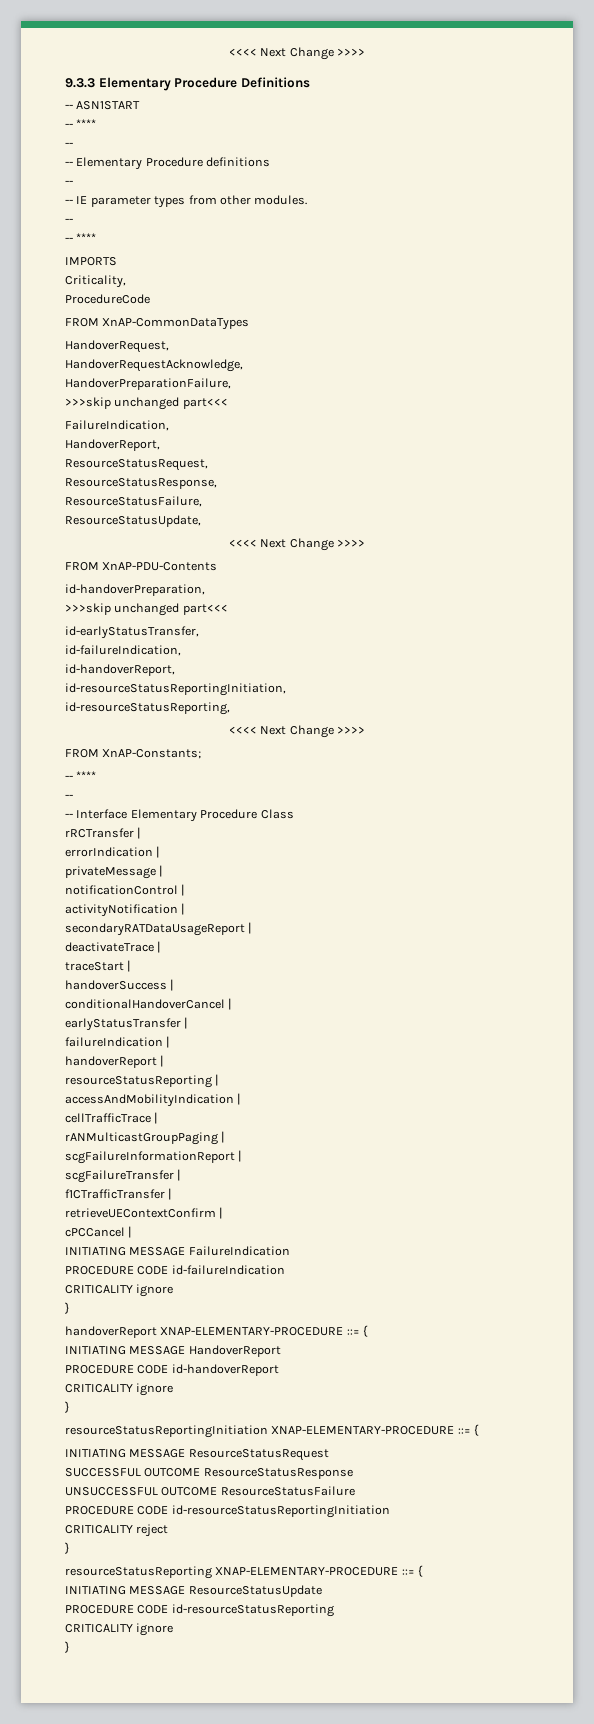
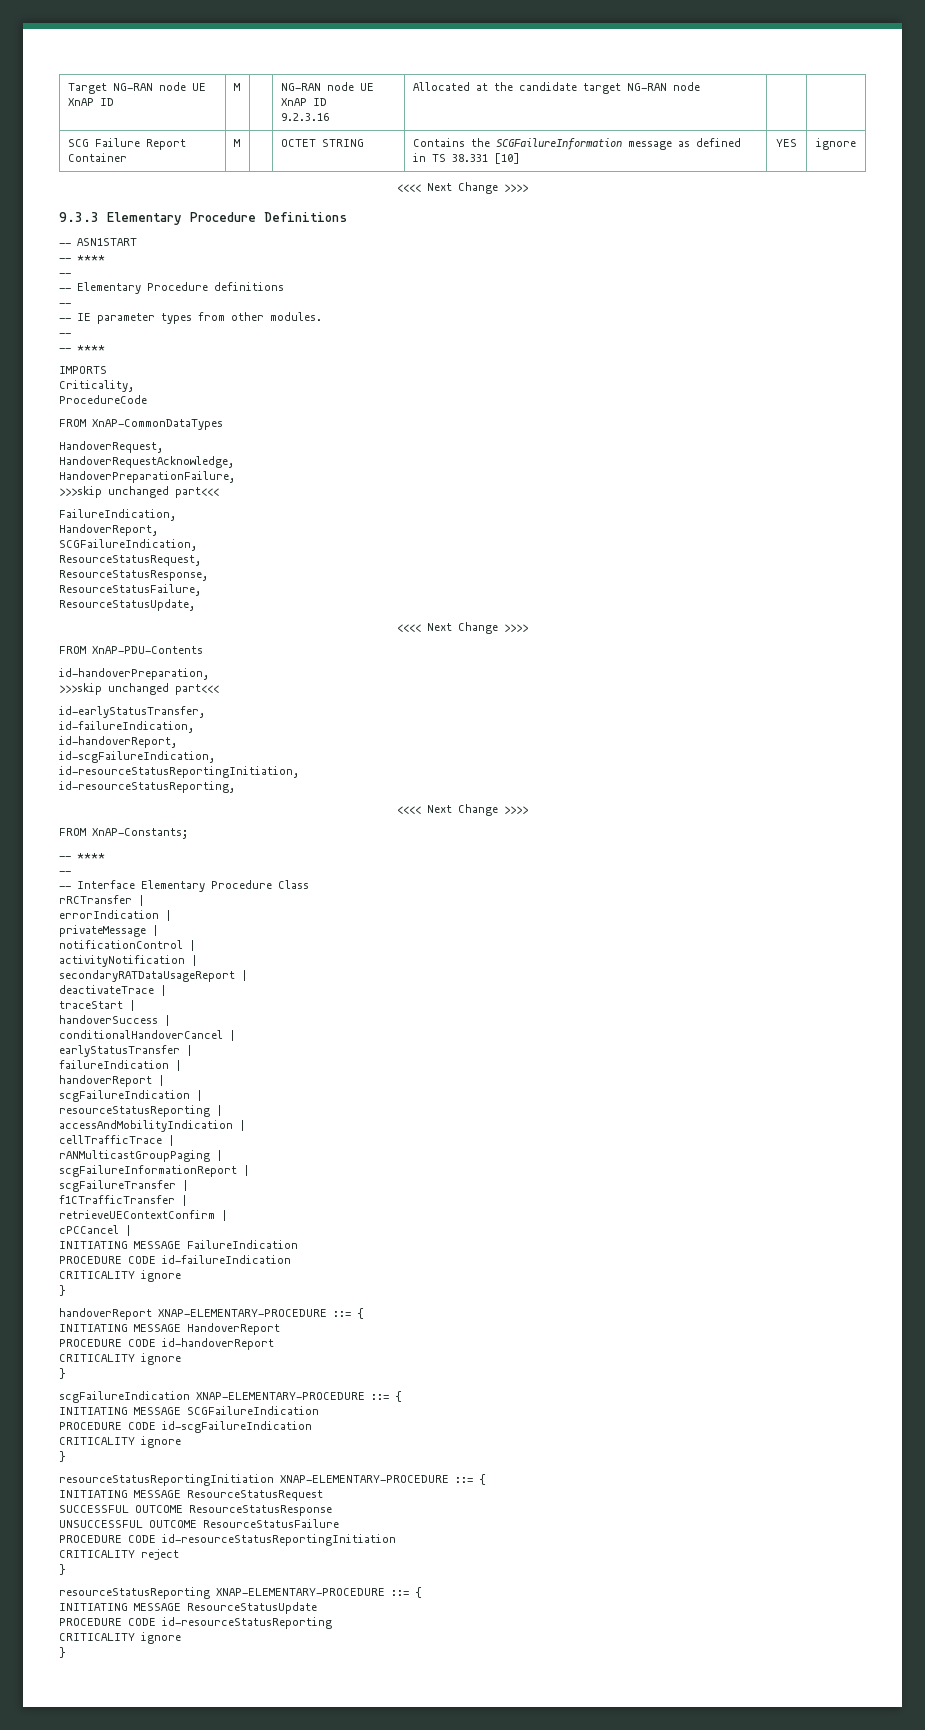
(228, 52) none -> [67,82,206,94] [67,98,114,106] [233,83,240,91] [280,82,374,91] [280,98,327,106] [280,113,329,121] [412,82,700,94] [67,138,186,150] [67,153,127,162] [233,139,240,147] [280,139,364,147] [412,138,741,150] [412,153,520,164] [776,139,797,147] [816,138,856,150] Target NG-RAN node UE XnAP ID | M | | NG-RAN node UE XnAP ID // 9.2.3.16 | Allocated at the candidate target NG-RAN node | | // SCG Failure Report Container | M | | OCTET STRING | Contains the SCGFailureInformation message as defined in TS 38.331 [10] | YES | ignore //
(160, 445) none -> [59,539,197,551] // SCGFailureIndication,
(175, 670) none -> [59,751,215,763] // id-scgFailureIndication,
(165, 1061) none -> [59,1090,203,1102] // scgFailureIndication |
(69, 1407) none -> [59,1391,402,1403] [59,1406,319,1415] [59,1421,312,1433] [59,1436,181,1448] [59,1451,66,1462] // scgFailureIndication XNAP-ELEMENTARY-PROCEDURE ::= { // INITIATING MESSAGE SCGFailureIndication // PROCEDURE CODE id-scgFailureIndication // CRITICALITY ignore // }

